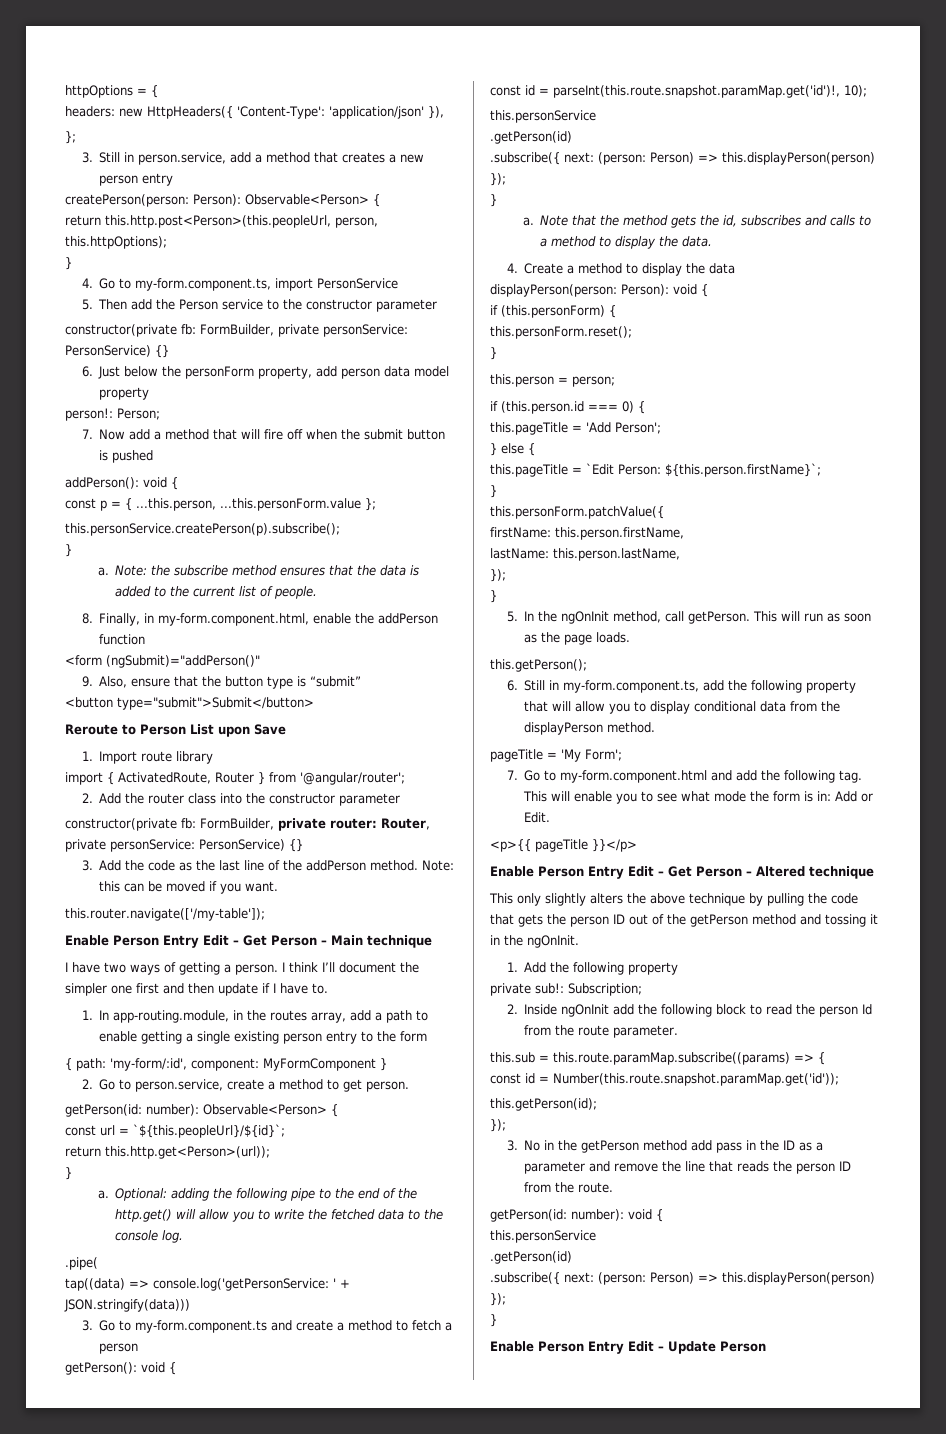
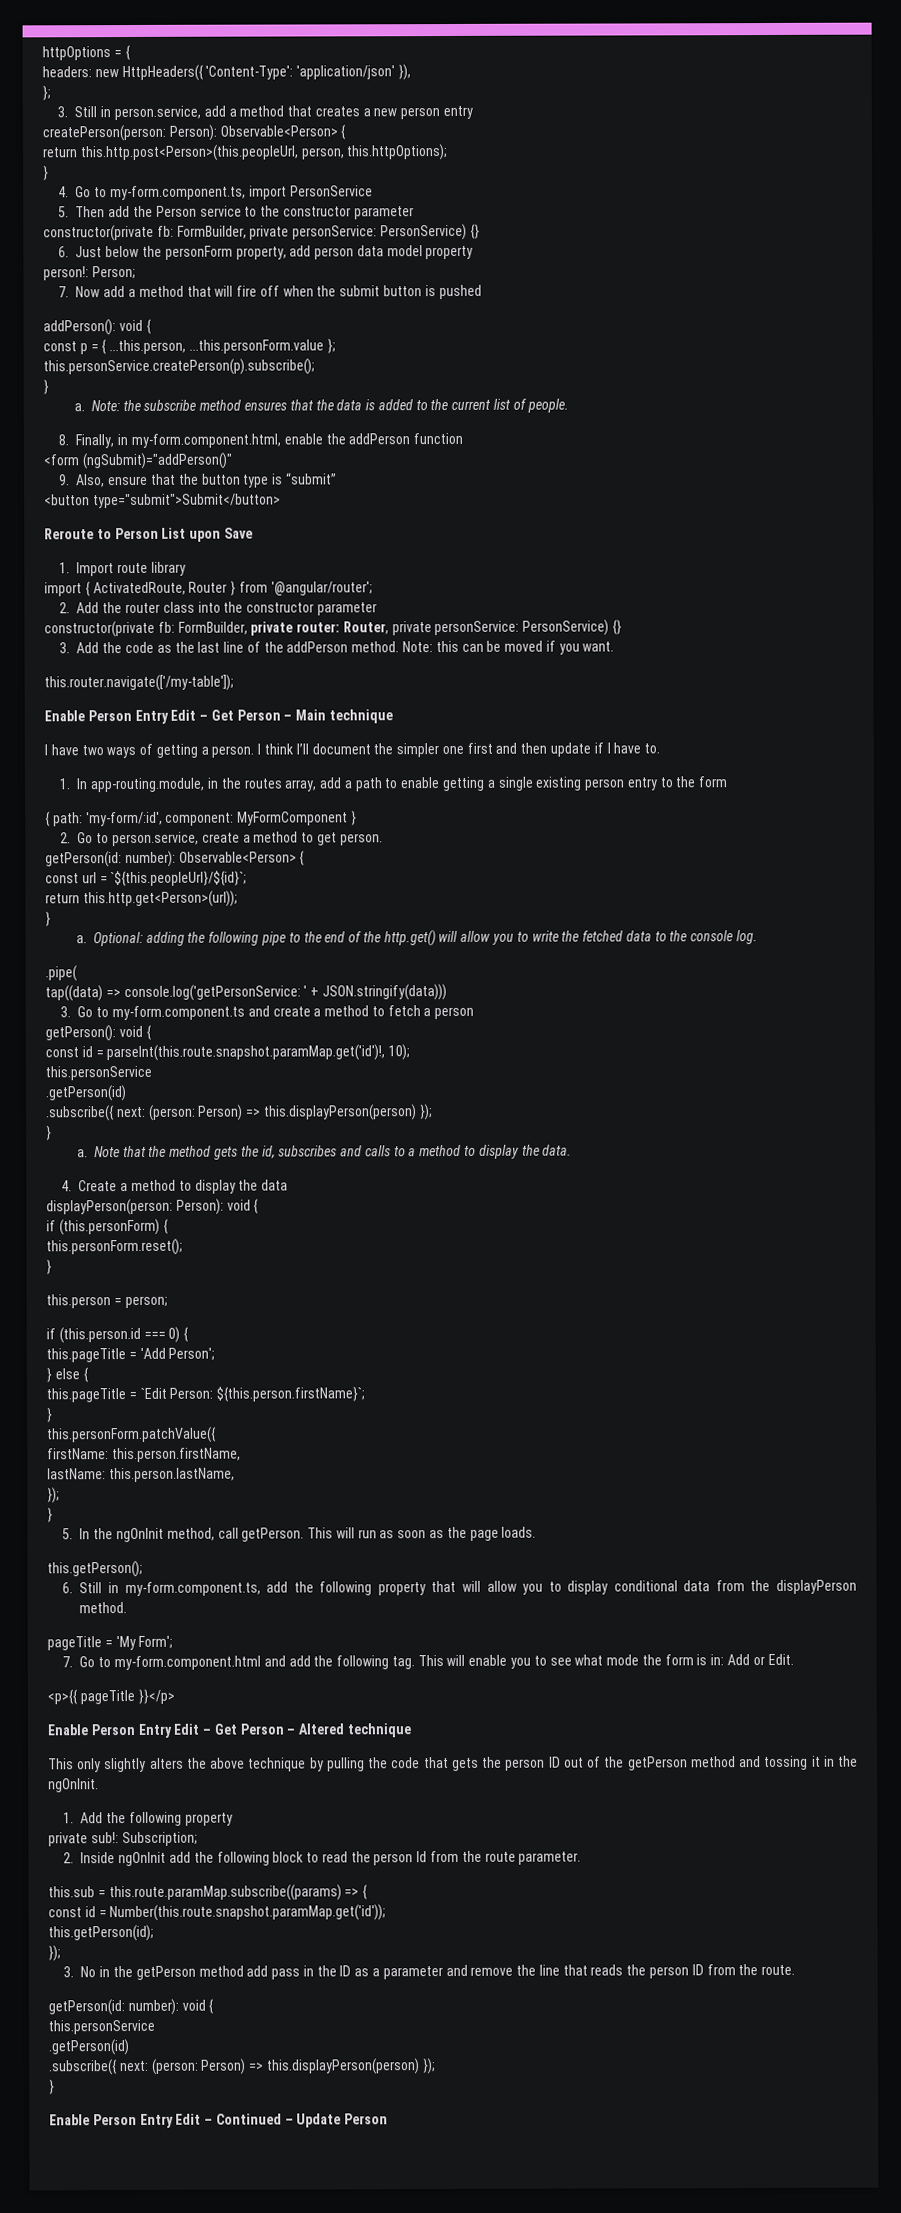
(664, 1348) none -> [215,2113,294,2125] Continued –

